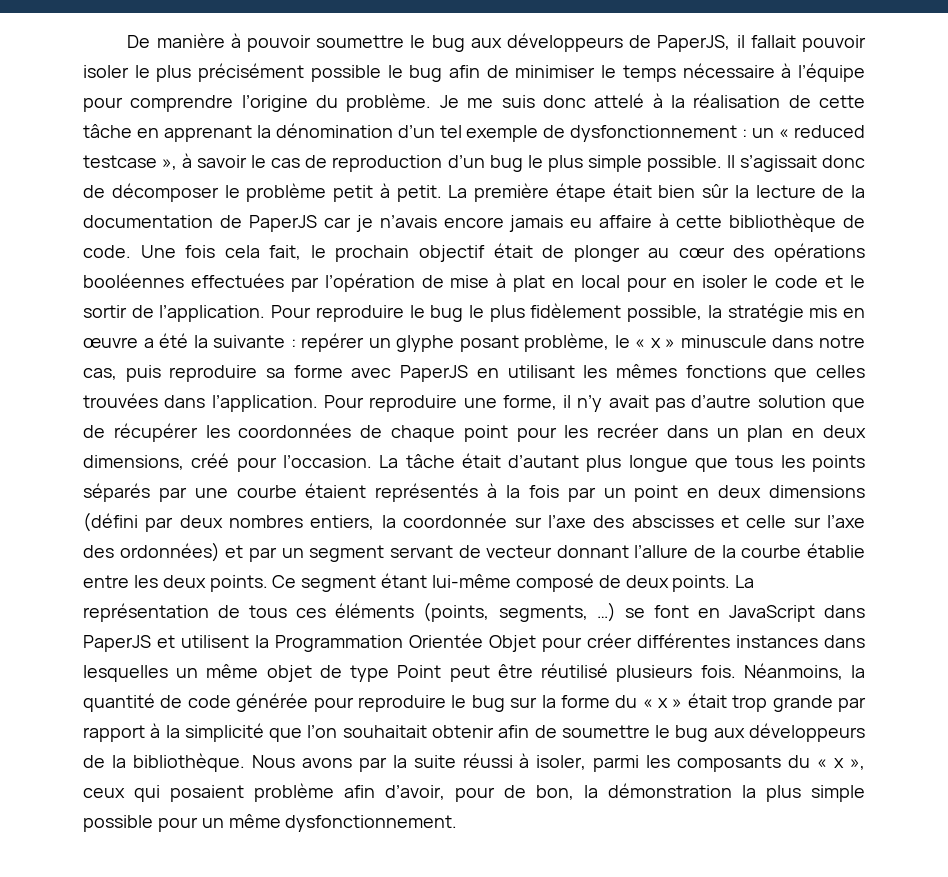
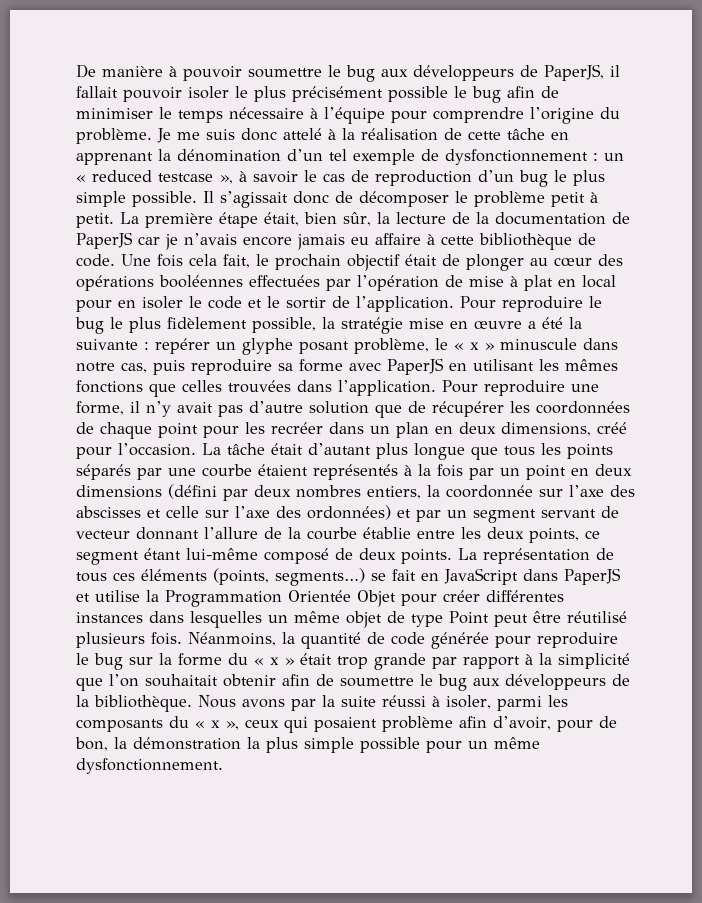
[612,183,729,198] était bien sûr -> [264,212,371,226] était, bien sûr,
[809,305,838,318] mis -> [409,318,444,329] mise
[209,575,297,592] points. Ce -> [529,528,600,543] points, ce
[498,602,689,622] segments, …) se font -> [275,568,416,586] segments…) se fait
[181,635,249,648] utilisent -> [95,590,140,602] utilise

